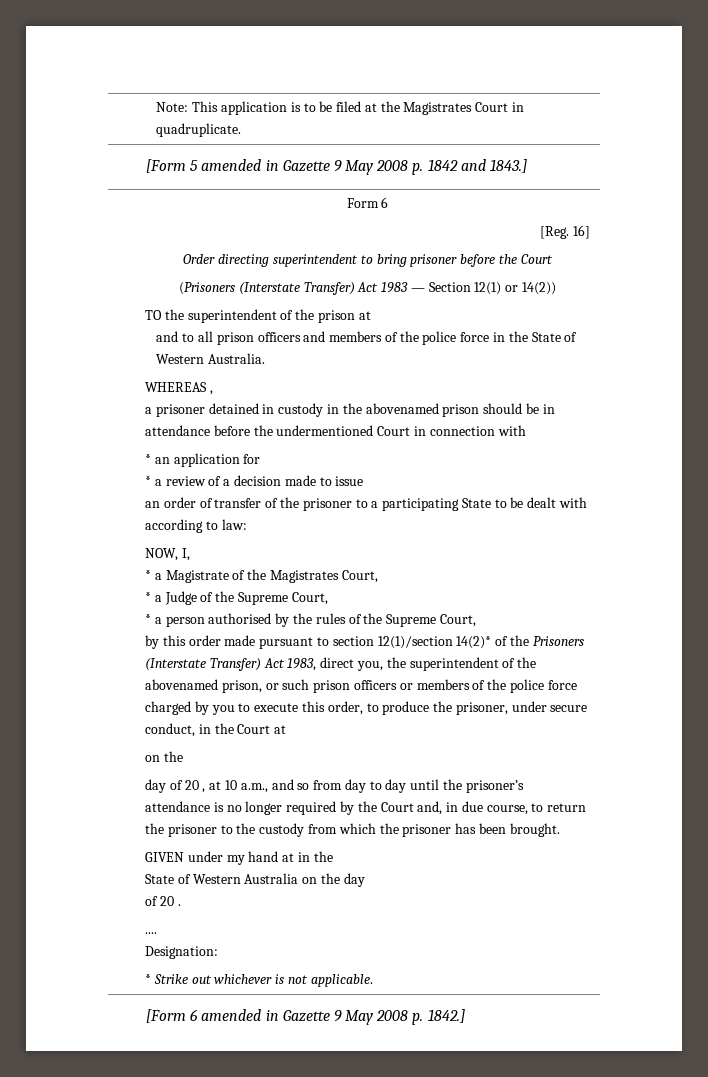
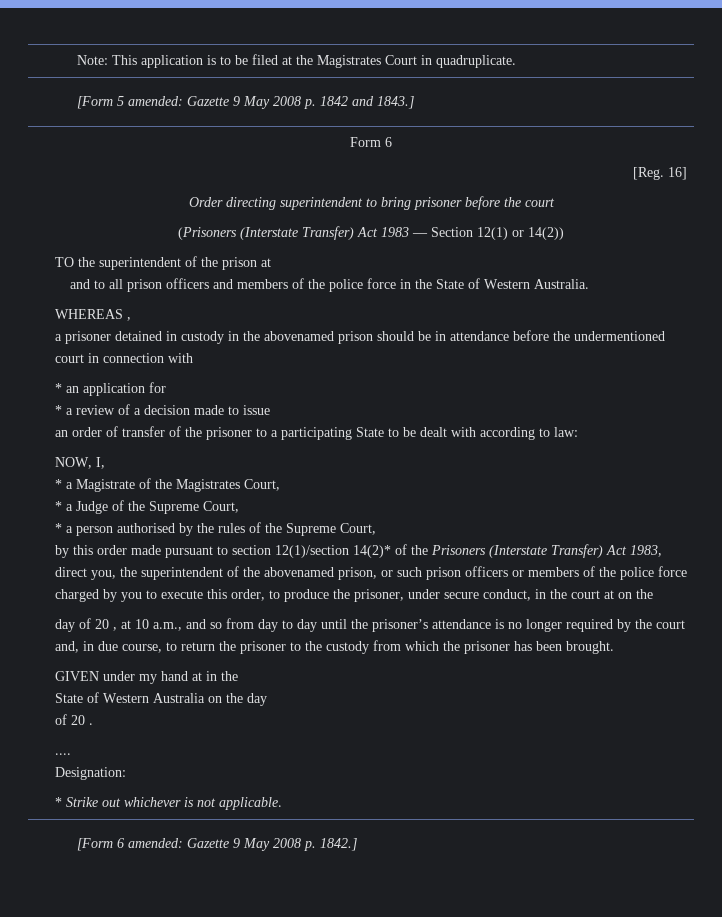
[201,159,279,171] amended in -> [128,96,184,106] amended:
[520,254,553,264] Court -> [524,198,555,207] court
[377,426,411,436] Court -> [54,354,84,363] court
[237,724,287,734] Court at // -> [570,590,614,599] court at
[380,802,414,812] Court -> [655,620,685,629] court
[201,1009,279,1021] amended in -> [128,838,184,848] amended:

